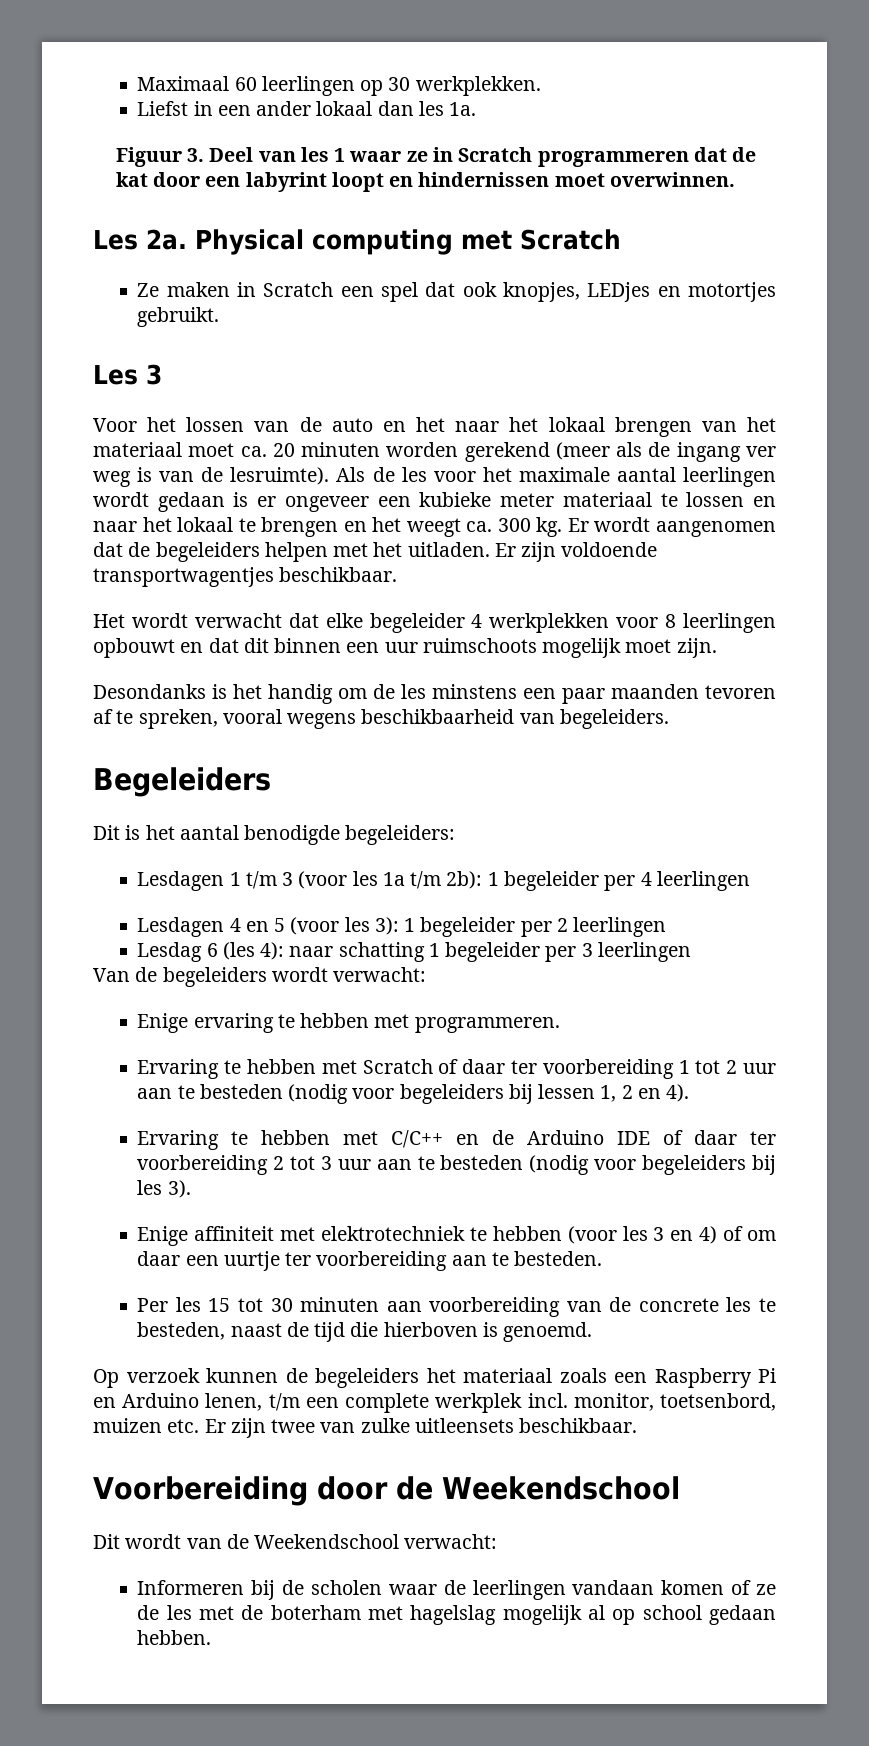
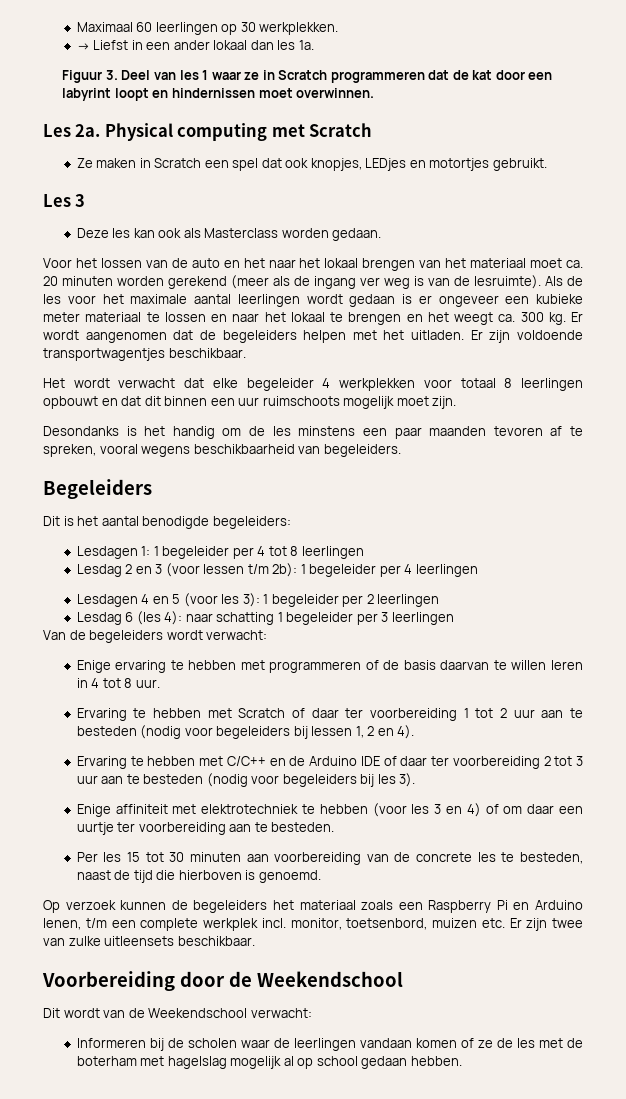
(541, 86) none -> [76,43,90,50] →
(162, 374) none -> [76,228,382,241] // Deze les kan ook als Masterclass worden gedaan.
(659, 622) none -> [460,378,496,388] totaal
[229,871,405,889] 1 t/m 3 (voor les 1a -> [141,546,364,559] [76,563,245,577] 1: 1 begeleider per 4 tot 8 leerlingen // Lesdag 2 en 3 (voor lessen
[414,1017,560,1033] programmeren. -> [269,660,584,673] [76,678,160,688] programmeren of de basis daarvan te willen leren in 4 tot 8 uur.

